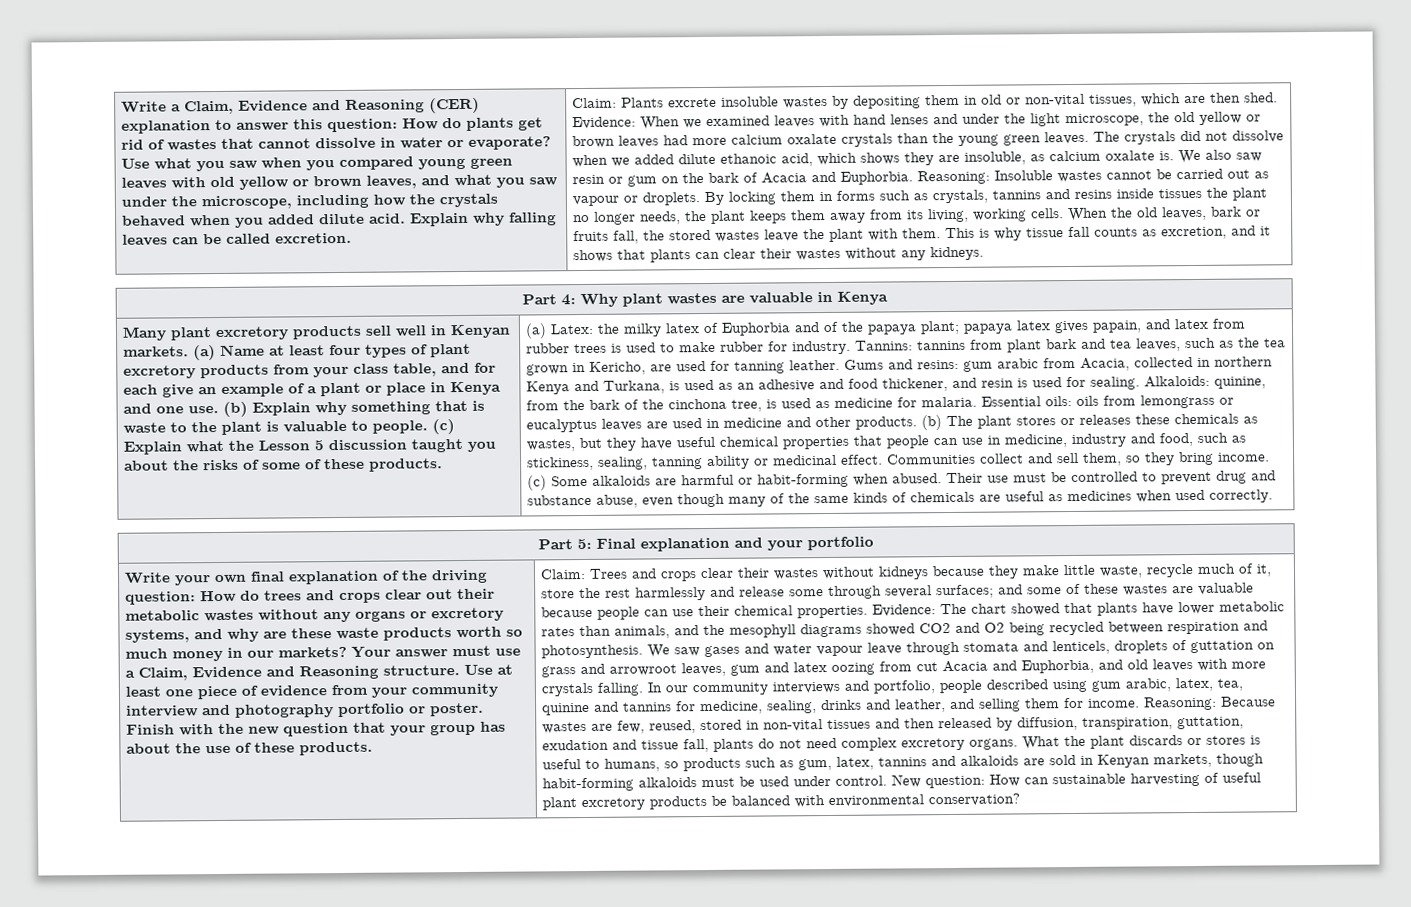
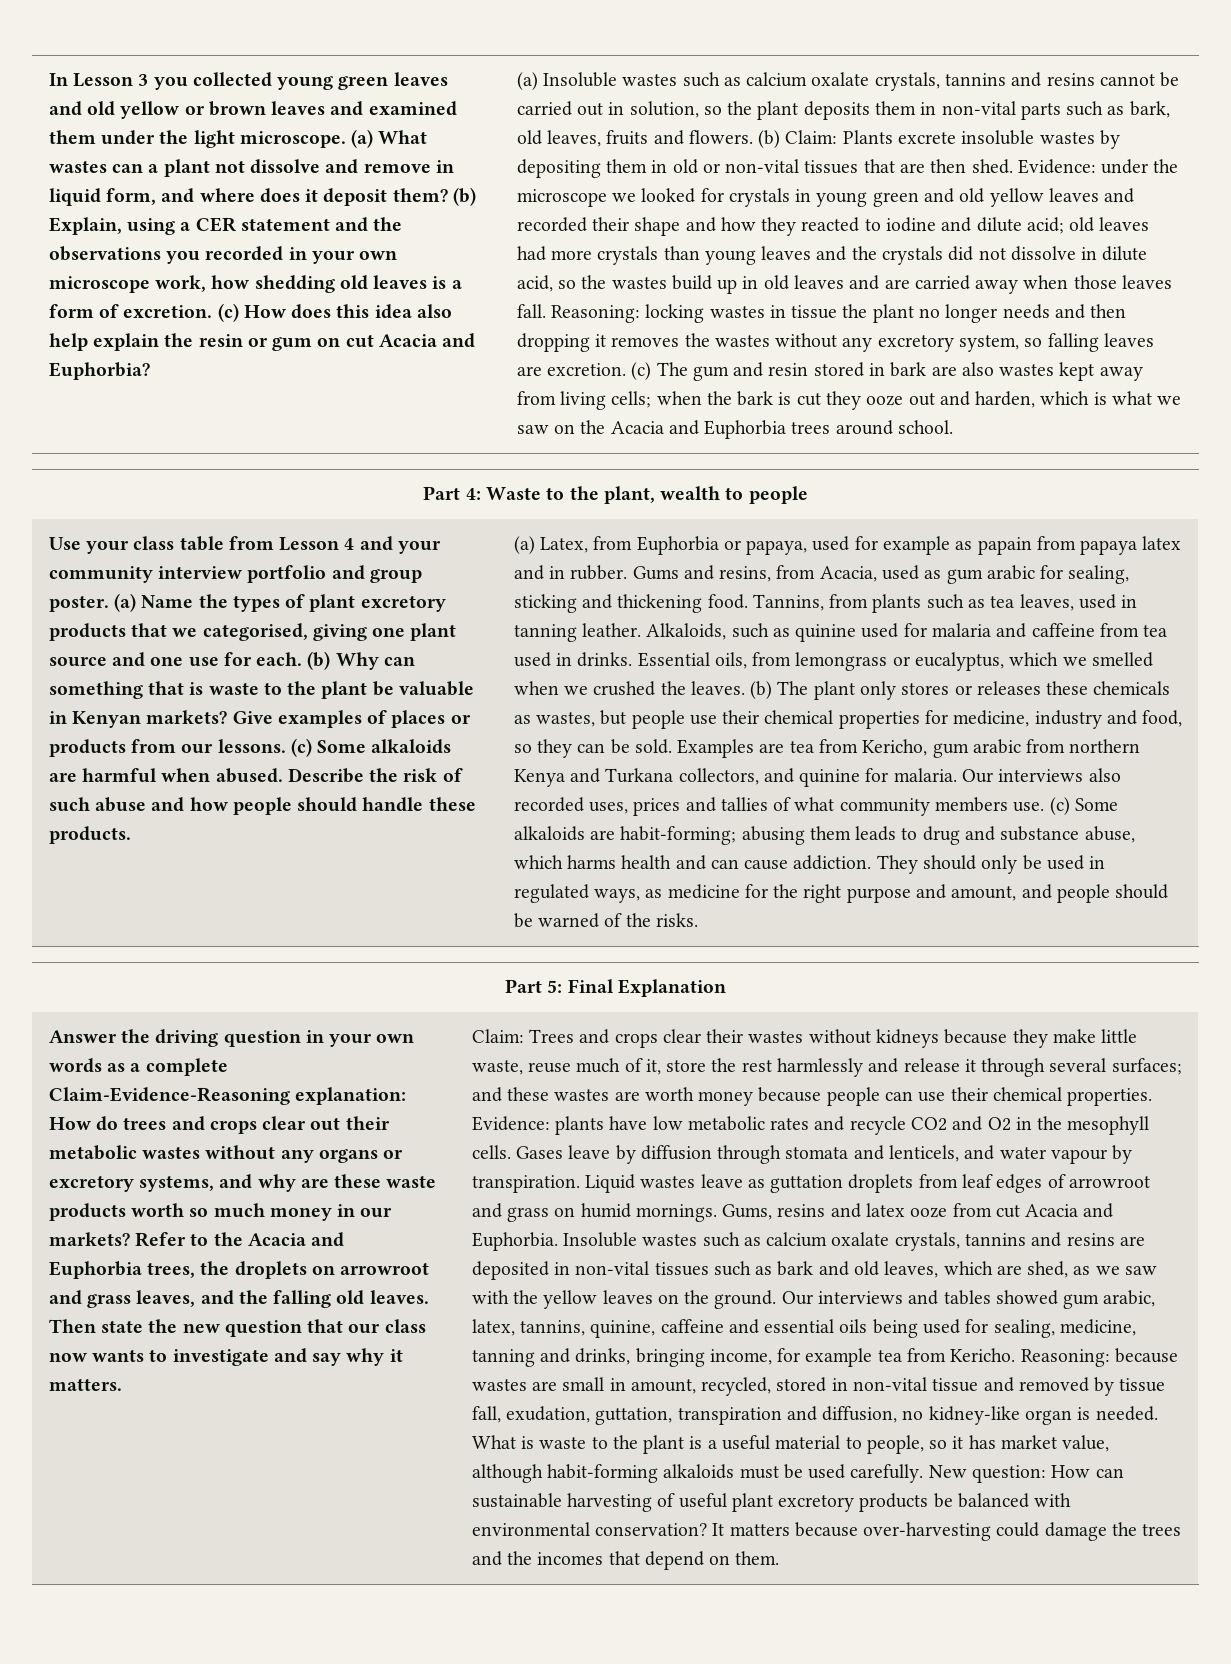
[121,97,481,115] [121,117,544,134] [121,136,552,151] [121,156,415,172] Write a Claim, Evidence and Reasoning (CER) explanation to answer this question: How do plants get rid of wastes that cannot dissolve in water or evaporate? Use what you saw when you compared -> [48,72,272,90] In Lesson 3 you collected
[171,174,559,190] [121,193,499,210] [122,212,558,228] [122,232,353,246] with old yellow or brown leaves, and what you saw under the microscope, including how the crystals behaved when you added dilute acid. Explain why falling leaves can be called excretion. | -> [48,101,457,119] [48,129,428,148] [48,159,455,177] [48,187,477,206] [48,217,403,235] [48,246,398,264] [48,275,462,293] [48,303,453,322] [48,333,476,351] [48,362,150,380] [516,72,1180,91] [516,101,1170,120] [516,130,781,148] and old yellow or brown leaves and examined them under the light microscope. (a) What wastes can a plant not dissolve and remove in liquid form, and where does it deposit them? (b) Explain, using a CER statement and the observations you recorded in your own microscope work, how shedding old leaves is a form of excretion. (c) How does this idea also help explain the resin or gum on cut Acacia and Euphorbia? | (a) Insoluble wastes such as calcium oxalate crystals, tannins and resins cannot be carried out in solution, so the plant deposits them in non-vital parts such as bark, old leaves, fruits and flowers. (b)
[1089,93,1182,107] tissues, which -> [804,159,895,174] tissues that
[640,111,1262,130] [572,130,1285,149] [572,149,1263,168] [572,168,1270,187] [572,187,1268,207] [573,206,1262,225] [573,225,1272,244] [573,246,985,263] [521,291,888,308] [122,324,512,341] [123,344,362,361] When we examined leaves with hand lenses and under the light microscope, the old yellow or brown leaves had more calcium oxalate crystals than the young green leaves. The crystals did not dissolve when we added dilute ethanoic acid, which shows they are insoluble, as calcium oxalate is. We also saw resin or gum on the bark of Acacia and Euphorbia. Reasoning: Insoluble wastes cannot be carried out as vapour or droplets. By locking them in forms such as crystals, tannins and resins inside tissues the plant no longer needs, the plant keeps them away from its living, working cells. When the old leaves, bark or fruits fall, the stored wastes leave the plant with them. This is why tissue fall counts as excretion, and it shows that plants can clear their wastes without any kidneys. // Part 4: Why plant wastes are valuable in Kenya // Many plant excretory products sell well in Kenyan markets. (a) Name at least four -> [1101,159,1179,174] [516,188,1135,207] [516,217,1150,236] [516,246,1148,265] [516,275,1172,294] [516,304,1127,323] [516,333,1154,352] [516,362,1143,381] [516,391,1182,410] [516,420,954,439] [423,486,808,504] [48,536,442,554] [48,565,422,583] [48,593,228,612] under the microscope we looked for crystals in young green and old yellow leaves and recorded their shape and how they reacted to iodine and dilute acid; old leaves had more crystals than young leaves and the crystals did not dissolve in dilute acid, so the wastes build up in old leaves and are carried away when those leaves fall. Reasoning: locking wastes in tissue the plant no longer needs and then dropping it removes the wastes without any excretory system, so falling leaves are excretion. (c) The gum and resin stored in bark are also wastes kept away from living cells; when the bark is cut they ooze out and harden, which is what we saw on the Acacia and Euphorbia trees around school. // Part 4: Waste to the plant, wealth to people // Use your class table from Lesson 4 and your community interview portfolio and group poster. (a) Name the
[273,362,497,378] [123,381,502,398] [123,401,348,417] from your class table, and for each give an example of a plant or place in Kenya and one use. (b) Explain why -> [131,623,457,641] [48,651,416,670] that we categorised, giving one plant source and one use for each. (b) Why can
[266,419,456,435] [123,438,497,455] [124,458,444,472] [525,318,1246,339] [526,337,1287,355] [526,356,1274,376] [526,375,1267,395] [526,394,1235,412] [526,416,918,433] is valuable to people. (c) Explain what the Lesson 5 discussion taught you about the risks of some of these products. | (a) Latex: the milky latex of Euphorbia and of the papaya plant; papaya latex gives papain, and latex from rubber trees is used to make rubber for industry. Tannins: tannins from plant bark and tea leaves, such as the tea grown in Kericho, are used for tanning leather. Gums and resins: gum arabic from Acacia, collected in northern Kenya and Turkana, is used as an adhesive and food thickener, and resin is used for sealing. Alkaloids: quinine, from the bark of the cinchona tree, is used as medicine for malaria. Essential oils: oils from lemongrass or eucalyptus leaves are used in medicine and other products. -> [372,681,475,696] [48,710,471,728] [48,738,452,757] [48,768,463,783] [48,797,476,815] [48,826,131,844] [513,536,1182,555] [513,565,1130,584] [513,594,1138,613] [513,623,1168,642] [513,652,1153,671] [513,681,745,696] be valuable in Kenyan markets? Give examples of places or products from our lessons. (c) Some alkaloids are harmful when abused. Describe the risk of such abuse and how people should handle these products. | (a) Latex, from Euphorbia or papaya, used for example as papain from papaya latex and in rubber. Gums and resins, from Acacia, used as gum arabic for sealing, sticking and thickening food. Tannins, from plants such as tea leaves, used in tanning leather. Alkaloids, such as quinine used for malaria and caffeine from tea used in drinks. Essential oils, from lemongrass or eucalyptus, which we smelled when we crushed the leaves.
(1013, 422) none -> [860,681,897,700] only
[606,432,1247,451] [527,451,1271,471] [527,470,1277,491] [527,489,1274,508] [538,536,874,552] [124,569,489,586] [125,591,197,605] they have useful chemical properties that people can use in medicine, industry and food, such as stickiness, sealing, tanning ability or medicinal effect. Communities collect and sell them, so they bring income. (c) Some alkaloids are harmful or habit-forming when abused. Their use must be controlled to prevent drug and substance abuse, even though many of the same kinds of chemicals are useful as medicines when used correctly. // Part 5: Final explanation and your portfolio // Write your own final explanation of the driving question: -> [631,710,1183,729] [513,739,1141,758] [513,768,1121,787] [513,797,1118,816] [513,826,1135,845] [513,855,1106,874] [513,884,1169,903] [513,913,698,928] [505,979,726,997] [48,1029,415,1047] [48,1058,228,1076] [48,1087,407,1105] people use their chemical properties for medicine, industry and food, so they can be sold. Examples are tea from Kericho, gum arabic from northern Kenya and Turkana collectors, and quinine for malaria. Our interviews also recorded uses, prices and tallies of what community members use. (c) Some alkaloids are habit-forming; abusing them leads to drug and substance abuse, which harms health and can cause addiction. They should only be used in regulated ways, as medicine for the right purpose and amount, and people should be warned of the risks. // Part 5: Final Explanation // Answer the driving question in your own words as a complete Claim-Evidence-Reasoning explanation:
[351,645,522,658] [125,664,514,681] [125,683,499,700] [126,702,485,718] [126,721,507,737] [126,741,374,756] Your answer must use a Claim, Evidence and Reasoning structure. Use at least one piece of evidence from your community interview and photography portfolio or poster. Finish with the new question that your group has about the use of these products. -> [135,1232,345,1247] [48,1261,430,1279] [48,1290,429,1308] [48,1319,426,1337] [48,1348,403,1366] [48,1378,122,1391] Refer to the Acacia and Euphorbia trees, the droplets on arrowroot and grass leaves, and the falling old leaves. Then state the new question that our class now wants to investigate and say why it matters.
[1146,563,1195,578] recycle -> [528,1062,572,1073] reuse
[789,589,825,597] some -> [964,1059,976,1072] it
[1027,583,1082,595] some of -> (502, 1094) none
[1198,582,1255,595] valuable -> [644,1087,754,1106] worth money
[940,602,1094,616] The chart showed that -> (550, 1123) none
[1178,601,1216,615] lower -> [652,1116,683,1130] low
[579,620,1269,639] [541,640,1276,659] [541,662,876,678] than animals, and the mesophyll diagrams showed CO2 and O2 being recycled between respiration and photosynthesis. We saw gases and water vapour leave through stomata and lenticels, droplets of guttation on grass and arrowroot leaves, gum and latex oozing -> [814,1116,1150,1135] [471,1145,1133,1164] [471,1174,1150,1193] [471,1203,948,1222] and recycle CO2 and O2 in the mesophyll cells. Gases leave by diffusion through stomata and lenticels, and water vapour by transpiration. Liquid wastes leave as guttation droplets from leaf edges of arrowroot and grass on humid mornings. Gums, resins and latex ooze
[1021,658,1267,674] [541,677,1244,697] [542,696,1277,716] [542,716,1245,734] [542,735,1262,753] [542,753,1265,772] Euphorbia, and old leaves with more crystals falling. In our community interviews and portfolio, people described using gum arabic, latex, tea, quinine and tannins for medicine, sealing, drinks and leather, and selling them for income. Reasoning: Because wastes are few, reused, stored in non-vital tissues and then released by diffusion, transpiration, guttation, exudation and tissue fall, plants do not need complex excretory organs. What the plant discards or stores is useful to humans, so products such as gum, latex, tannins and alkaloids are sold in Kenyan markets, though -> [471,1232,1145,1251] [471,1261,1157,1280] [471,1290,1156,1309] [471,1319,1136,1338] [471,1348,1178,1367] [471,1377,1166,1396] [471,1406,1158,1425] [471,1435,1110,1454] [471,1464,543,1483] Euphorbia. Insoluble wastes such as calcium oxalate crystals, tannins and resins are deposited in non-vital tissues such as bark and old leaves, which are shed, as we saw with the yellow leaves on the ground. Our interviews and tables showed gum arabic, latex, tannins, quinine, caffeine and essential oils being used for sealing, medicine, tanning and drinks, bringing income, for example tea from Kericho. Reasoning: because wastes are small in amount, recycled, stored in non-vital tissue and removed by tissue fall, exudation, guttation, transpiration and diffusion, no kidney-like organ is needed. What is waste to the plant is a useful material to people, so it has market value, although
[793,775,888,787] under control. -> [850,1464,924,1483] carefully.
(1021, 800) none -> [712,1522,1182,1541] [471,1551,780,1570] It matters because over-harvesting could damage the trees and the incomes that depend on them.

